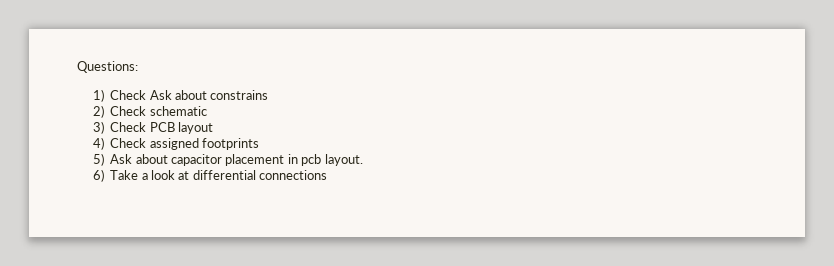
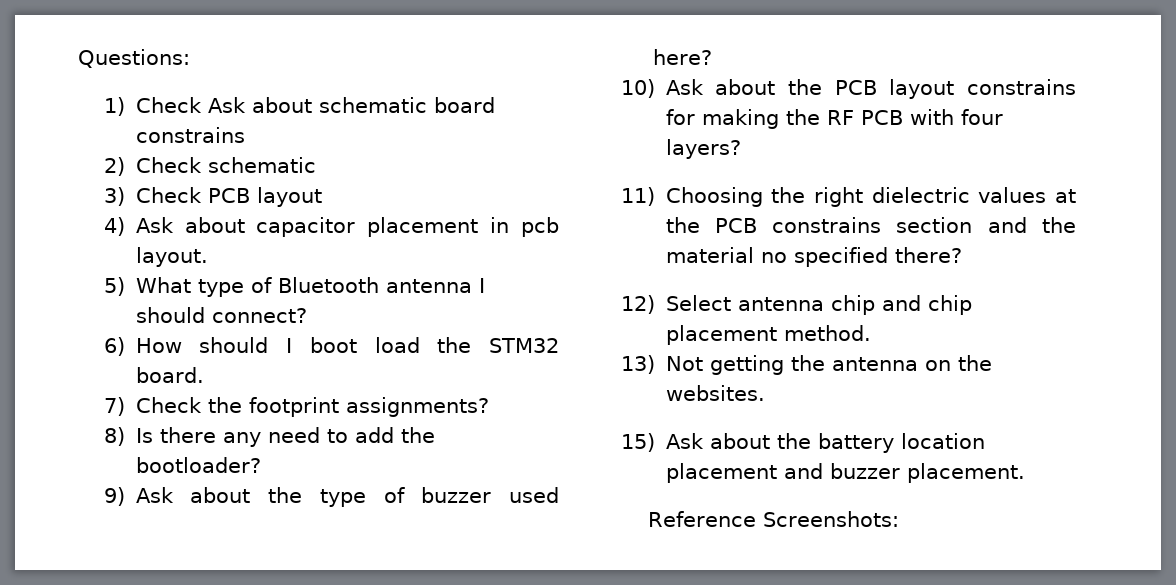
(207, 95) none -> [318,97,495,113] schematic board
[110,138,259,150] [92,153,104,166] Check assigned footprints // 5) -> (126, 226) none
[92,169,328,182] 6) Take a look at differential connections -> [104,277,485,297] [135,307,307,323] [104,337,559,356] [135,367,204,383] [104,397,489,417] [104,427,435,447] [135,457,261,473] [104,487,559,507] [652,49,712,65] [621,79,1076,99] [665,109,1003,129] [665,139,741,159] [621,187,1076,207] [665,217,1076,233] [665,247,962,267] [621,295,972,315] [665,325,871,345] [621,355,992,375] [665,385,765,401] [621,433,985,453] [665,463,1025,483] [647,511,899,527] 5) What type of Bluetooth antenna I should connect? // 6) How should I boot load the STM32 board. // 7) Check the footprint assignments? // 8) Is there any need to add the bootloader? // 9) Ask about the type of buzzer used here? // 10) Ask about the PCB layout constrains for making the RF PCB with four layers? // 11) Choosing the right dielectric values at the PCB constrains section and the material no specified there? // 12) Select antenna chip and chip placement method. // 13) Not getting the antenna on the websites. // 15) Ask about the battery location placement and buzzer placement. // Reference Screenshots:

